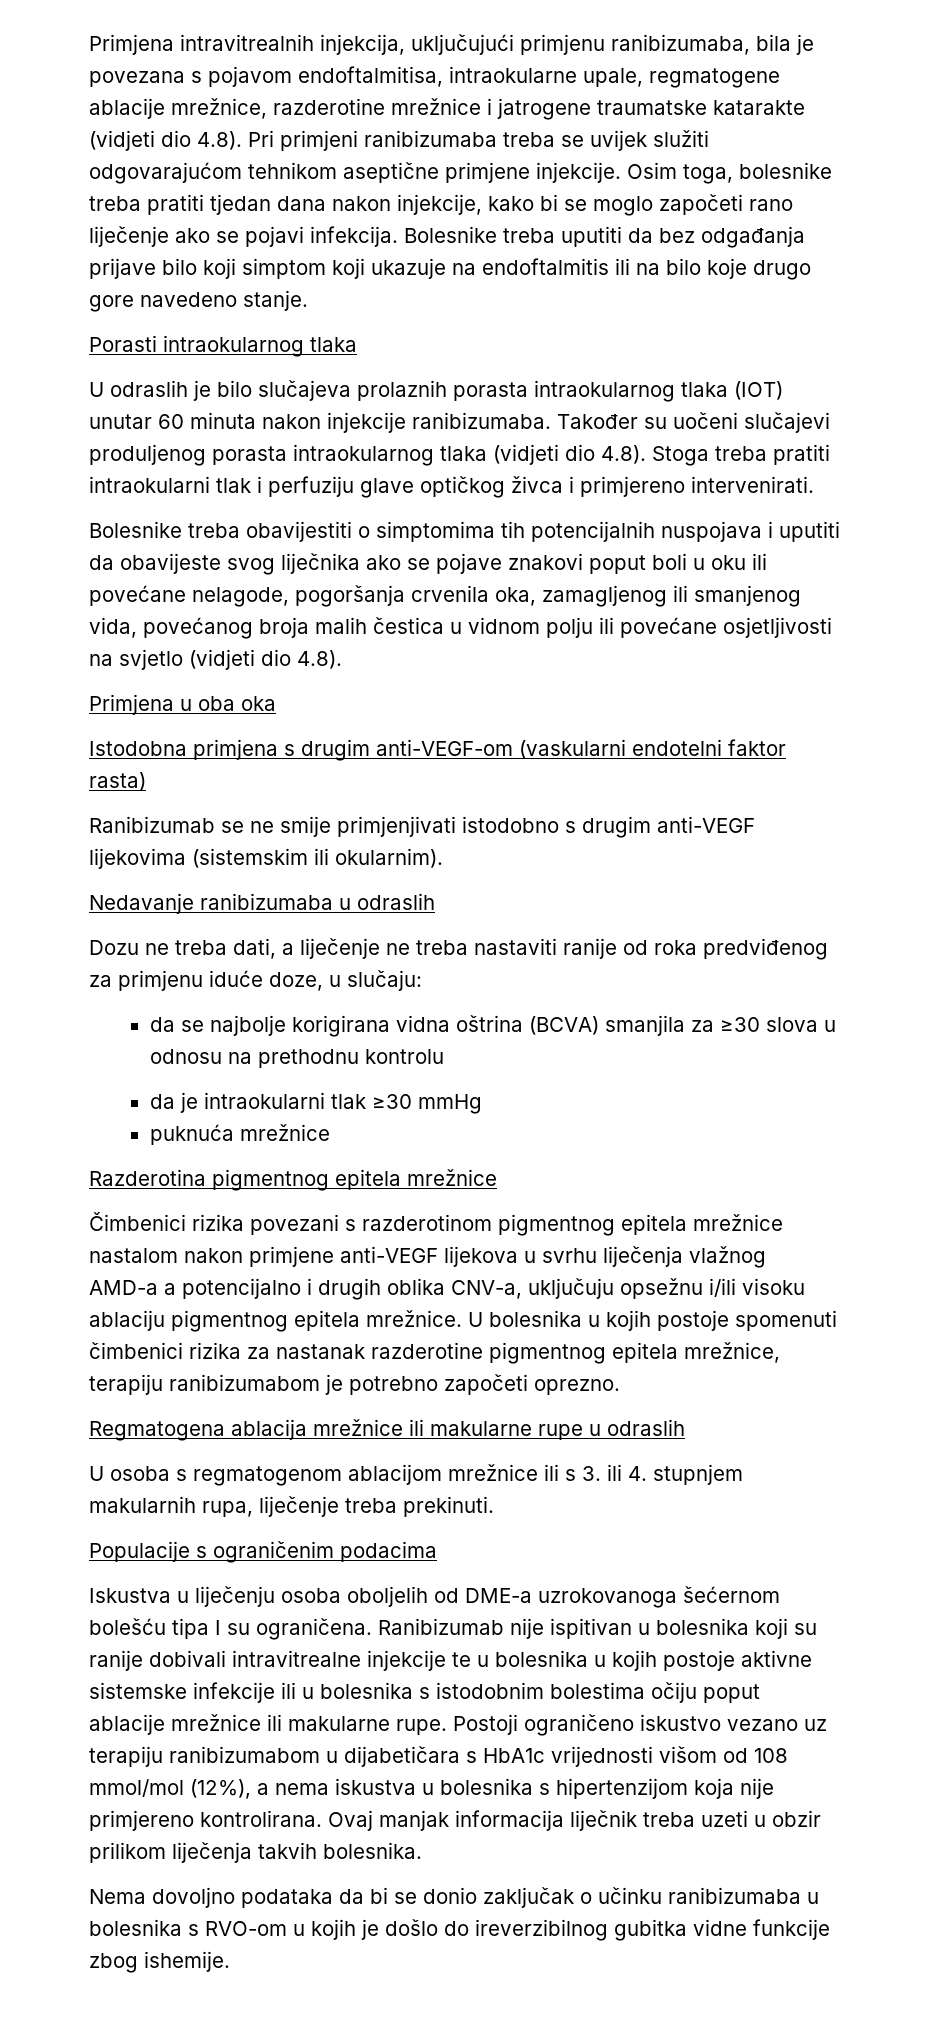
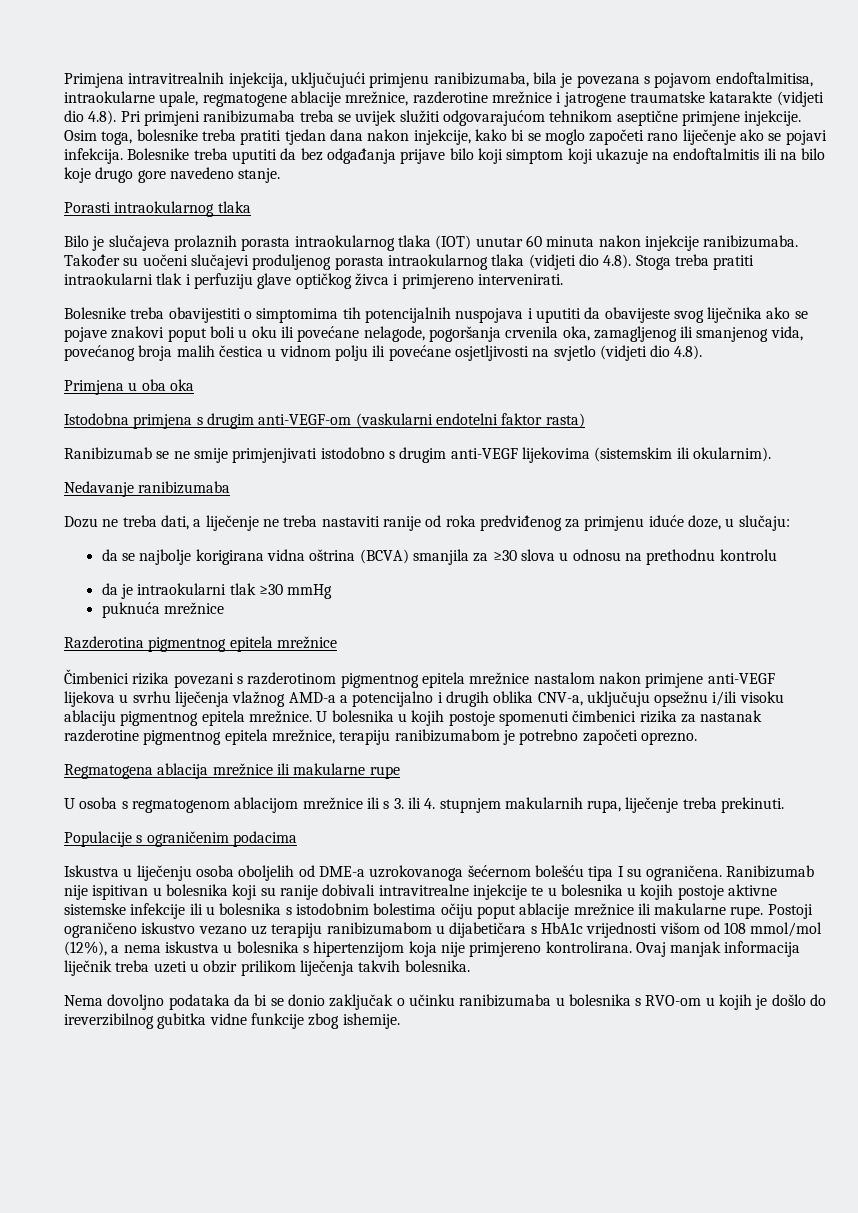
[89,380,252,401] U odraslih je bilo -> [64,235,105,251] Bilo je
[339,893,435,910] u odraslih -> (231, 487) none
[589,1419,685,1436] u odraslih -> (400, 772) none

